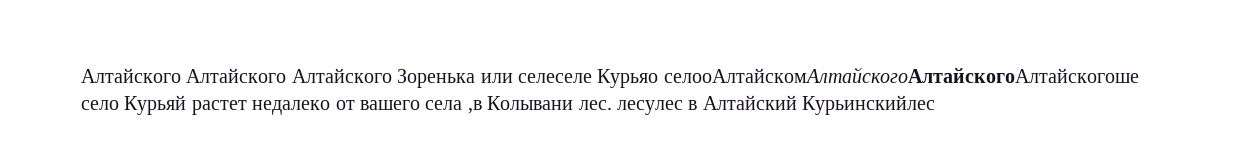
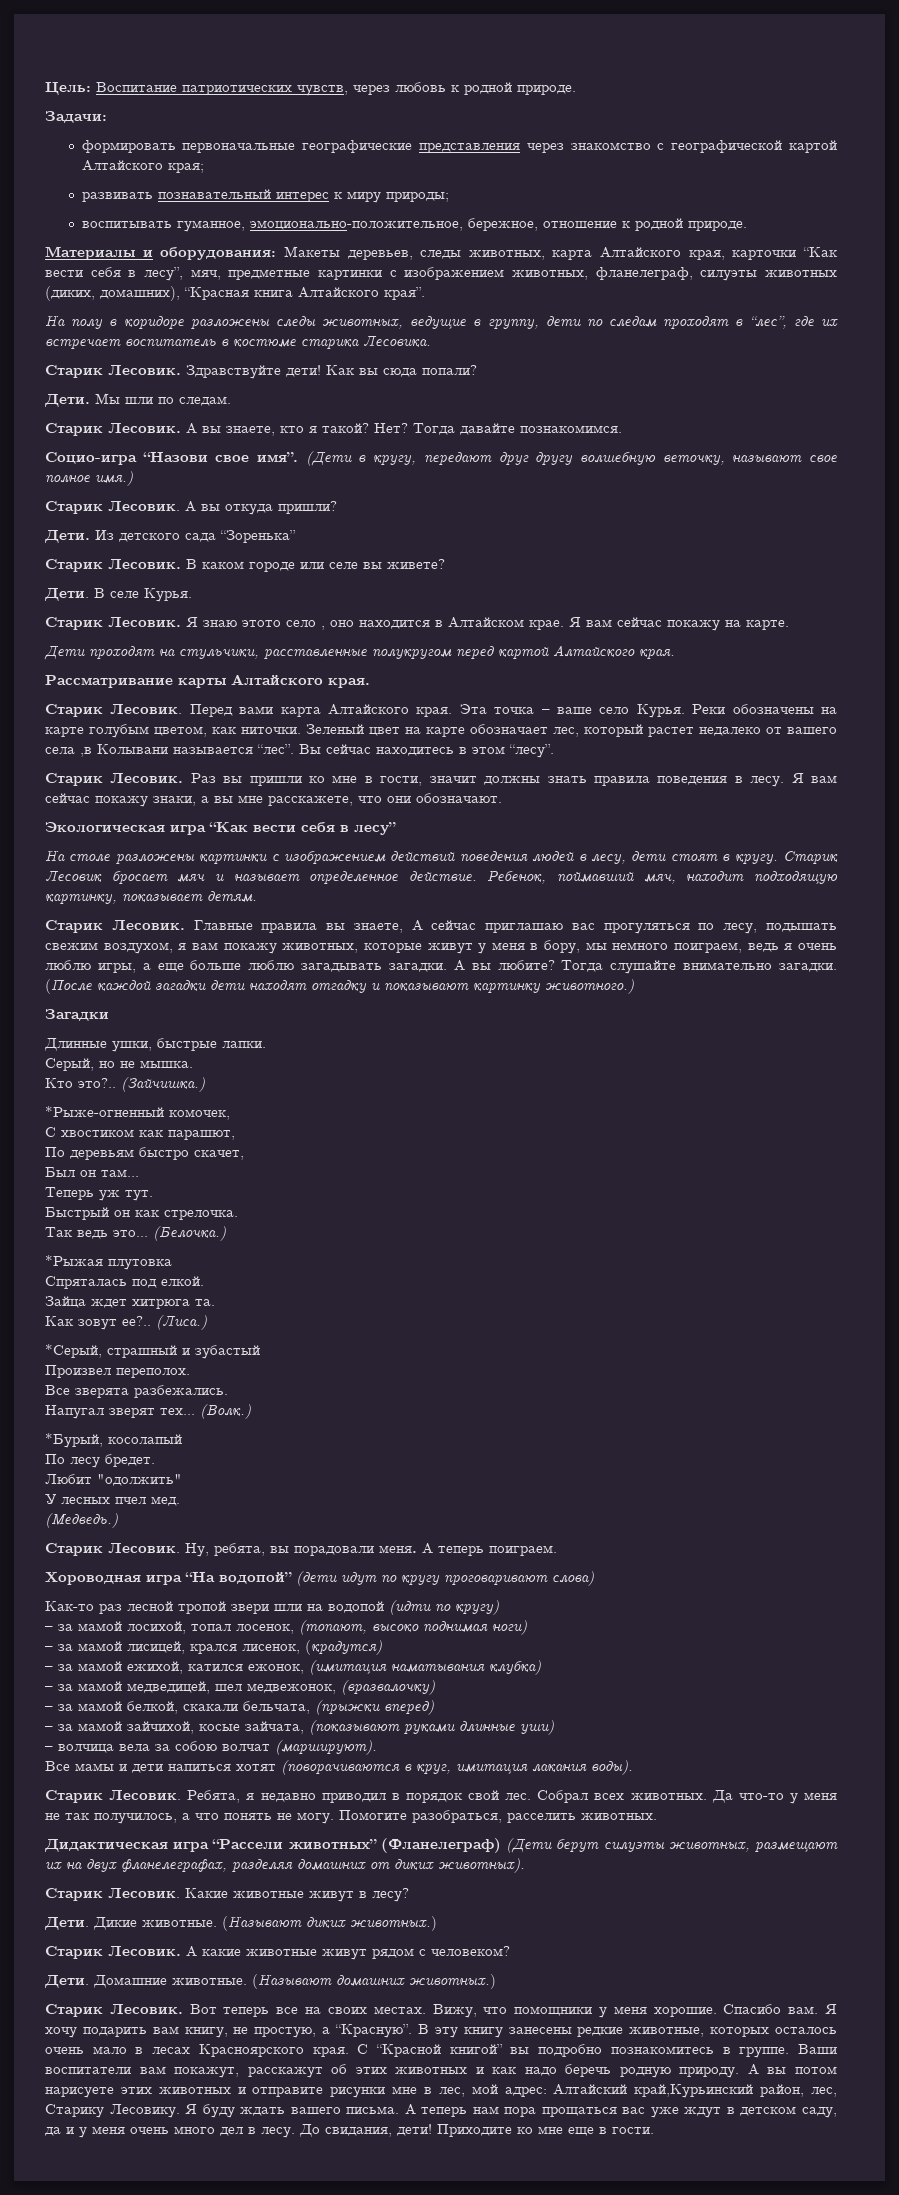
[81,67,1139,88] [81,95,187,115] Алтайского Алтайского Алтайского Зоренька или селеселе Курьяо селооАлтайскомАлтайскогоАлтайскогоАлтайскогоше село Курьяй -> [45,82,576,96] [45,111,107,123] [81,140,837,153] [81,160,204,173] [81,189,449,203] [81,218,747,232] [45,246,838,260] [45,267,837,281] [45,286,425,301] [45,315,838,330] [45,336,431,350] [45,365,477,379] [44,393,231,407] [45,423,622,436] [45,451,837,466] [45,471,133,486] [45,501,337,515] [44,530,296,543] [45,559,445,572] [44,588,192,602] [45,617,789,631] [44,645,675,660] [45,674,370,688] [45,704,837,718] [45,724,643,738] Цель: Воспитание патриотических чувств, через любовь к родной природе. // Задачи: // формировать первоначальные географические представления через знакомство с географической картой Алтайского края; // развивать познавательный интерес к миру природы; // воспитывать гуманное, эмоционально-положительное, бережное, отношение к родной природе. // Материалы и оборудования: Макеты деревьев, следы животных, карта Алтайского края, карточки “Как вести себя в лесу”, мяч, предметные картинки с изображением животных, фланелеграф, силуэты животных (диких, домашних), “Красная книга Алтайского края”. // На полу в коридоре разложены следы животных, ведущие в группу, дети по следам проходят в “лес”, где их встречает воспитатель в костюме старика Лесовика. // Старик Лесовик. Здравствуйте дети! Как вы сюда попали? // Дети. Мы шли по следам. // Старик Лесовик. А вы знаете, кто я такой? Нет? Тогда давайте познакомимся. // Социо-игра “Назови свое имя”. (Дети в кругу, передают друг другу волшебную веточку, называют свое полное имя.) // Старик Лесовик. А вы откуда пришли? // Дети. Из детского сада “Зоренька” // Старик Лесовик. В каком городе или селе вы живете? // Дети. В селе Курья. // Старик Лесовик. Я знаю этото село , оно находится в Алтайском крае. Я вам сейчас покажу на карте. // Дети проходят на стульчики, расставленные полукругом перед картой Алтайского края. // Рассматривание карты Алтайского края. // Старик Лесовик. Перед вами карта Алтайского края. Эта точка – ваше село Курья. Реки обозначены на карте голубым цветом, как ниточки. Зеленый цвет на карте обозначает лес, который
[578,95,936,115] лес. лесулес в Алтайский Курьинскийлес -> [173,744,554,758] [45,773,837,787] [45,793,502,807] [45,822,396,835] [45,850,838,865] [45,870,838,885] [45,891,257,905] [45,920,837,934] [45,940,837,954] [45,960,837,974] [45,979,634,994] [45,1009,109,1021] [44,1038,266,1052] [45,1058,193,1071] [45,1077,205,1092] [45,1106,230,1120] [45,1127,235,1140] [45,1147,244,1160] [45,1167,139,1177] [45,1187,153,1201] [45,1207,238,1220] [45,1226,226,1241] [45,1255,172,1270] [45,1276,204,1289] [45,1296,215,1309] [45,1315,207,1330] [45,1344,260,1359] [45,1365,190,1378] [45,1385,228,1398] [45,1404,251,1419] [45,1433,182,1448] [45,1454,155,1468] [45,1474,182,1486] [45,1494,180,1506] [45,1513,118,1528] [45,1543,557,1557] [45,1571,594,1586] [45,1600,499,1615] [45,1620,527,1635] [45,1640,382,1655] [45,1660,541,1675] [45,1680,435,1695] [45,1700,434,1715] [45,1720,554,1735] [45,1740,377,1755] [45,1760,633,1775] [45,1790,837,1804] [45,1810,657,1824] [44,1838,838,1853] [45,1858,525,1873] [45,1888,409,1902] [44,1916,437,1931] [45,1946,510,1960] [44,1974,496,1989] [45,2004,837,2018] [45,2024,838,2038] [45,2044,837,2058] [45,2064,837,2078] [45,2084,837,2098] [45,2104,837,2118] [45,2124,654,2138] называется “лес”. Вы сейчас находитесь в этом “лесу”. // Старик Лесовик. Раз вы пришли ко мне в гости, значит должны знать правила поведения в лесу. Я вам сейчас покажу знаки, а вы мне расскажете, что они обозначают. // Экологическая игра “Как вести себя в лесу” // На столе разложены картинки с изображением действий поведения людей в лесу, дети стоят в кругу. Старик Лесовик бросает мяч и называет определенное действие. Ребенок, поймавший мяч, находит подходящую картинку, показывает детям. // Старик Лесовик. Главные правила вы знаете, А сейчас приглашаю вас прогуляться по лесу, подышать свежим воздухом, я вам покажу животных, которые живут у меня в бору, мы немного поиграем, ведь я очень люблю игры, а еще больше люблю загадывать загадки. А вы любите? Тогда слушайте внимательно загадки. (После каждой загадки дети находят отгадку и показывают картинку животного.) // Загадки // Длинные ушки, быстрые лапки. // Серый, но не мышка. // Кто это?.. (Зайчишка.) // *Рыже-огненный комочек, // С хвостиком как парашют, // По деревьям быстро скачет, // Был он там... // Теперь уж тут. // Быстрый он как стрелочка. // Так ведь это... (Белочка.) // *Рыжая плутовка // Спряталась под елкой. // Зайца ждет хитрюга та. // Как зовут ее?.. (Лиса.) // *Серый, страшный и зубастый // Произвел переполох. // Все зверята разбежались. // Напугал зверят тех... (Волк.) // *Бурый, косолапый // По лесу бредет. // Любит "одолжить" // У лесных пчел мед. // (Медведь.) // Старик Лесовик. Ну, ребята, вы порадовали меня. А теперь поиграем. // Хороводная игра “На водопой” (дети идут по кругу проговаривают слова) // Как-то раз лесной тропой звери шли на водопой (идти по кругу) // – за мамой лосихой, топал лосенок, (топают, высоко поднимая ноги) // – за мамой лисицей, крался лисенок, (крадутся) // – за мамой ежихой, катился ежонок, (имитация наматывания клубка) // – за мамой медведицей, шел медвежонок, (вразвалочку) // – за мамой белкой, скакали бельчата, (прыжки вперед) // – за мамой зайчихой, косые зайчата, (показывают руками длинные уши) // – волчица вела за собою волчат (маршируют). // Все мамы и дети напиться хотят (поворачиваются в круг, имитация лакания воды). // Старик Лесовик. Ребята, я недавно приводил в порядок свой лес. Собрал всех животных. Да что-то у меня не так получилось, а что понять не могу. Помогите разобраться, расселить животных. // Дидактическая игра “Рассели животных” (Фланелеграф) (Дети берут силуэты животных, размещают их на двух фланелеграфах, разделяя домашних от диких животных). // Старик Лесовик. Какие животные живут в лесу? // Дети. Дикие животные. (Называют диких животных.) // Старик Лесовик. А какие животные живут рядом с человеком? // Дети. Домашние животные. (Называют домашних животных.) // Старик Лесовик. Вот теперь все на своих местах. Вижу, что помощники у меня хорошие. Спасибо вам. Я хочу подарить вам книгу, не простую, а “Красную”. В эту книгу занесены редкие животные, которых осталось очень мало в лесах Красноярского края. С “Красной книгой” вы подробно познакомитесь в группе. Ваши воспитатели вам покажут, расскажут об этих животных и как надо беречь родную природу. А вы потом нарисуете этих животных и отправите рисунки мне в лес, мой адрес: Алтайский край,Курьинский район, лес, Старику Лесовику. Я буду ждать вашего письма. А теперь нам пора прощаться вас уже ждут в детском саду, да и у меня очень много дел в лесу. До свидания, дети! Приходите ко мне еще в гости.

